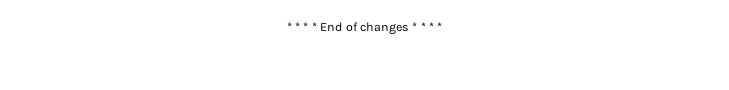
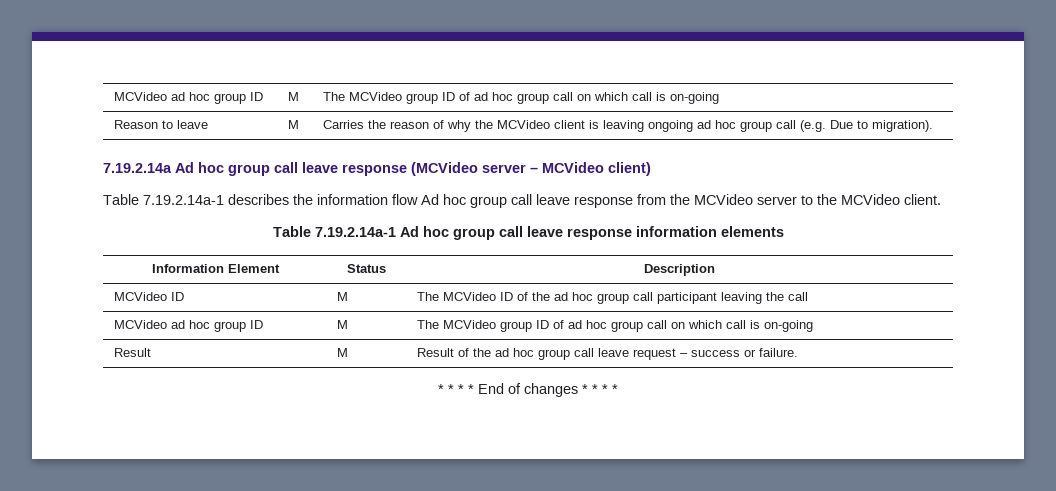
(286, 26) none -> [114,92,264,104] [288,92,300,101] [323,92,720,104] [114,120,209,129] [288,120,300,129] [323,120,934,132] [103,162,651,176] [103,194,941,208] [272,226,784,240] [151,264,280,273] [347,264,386,273] [644,264,715,276] [114,292,185,301] [337,292,349,301] [417,292,809,304] [114,320,264,332] [337,320,349,329] [417,320,814,332] [114,348,152,357] [337,348,349,357] [417,348,799,360] MCVideo ad hoc group ID | M | The MCVideo group ID of ad hoc group call on which call is on-going // Reason to leave | M | Carries the reason of why the MCVideo client is leaving ongoing ad hoc group call (e.g. Due to migration). // 7.19.2.14a Ad hoc group call leave response (MCVideo server – MCVideo client) // Table 7.19.2.14a-1 describes the information flow Ad hoc group call leave response from the MCVideo server to the MCVideo client. // Table 7.19.2.14a-1 Ad hoc group call leave response information elements // Information Element | Status | Description // MCVideo ID | M | The MCVideo ID of the ad hoc group call participant leaving the call // MCVideo ad hoc group ID | M | The MCVideo group ID of ad hoc group call on which call is on-going // Result | M | Result of the ad hoc group call leave request – success or failure. //

